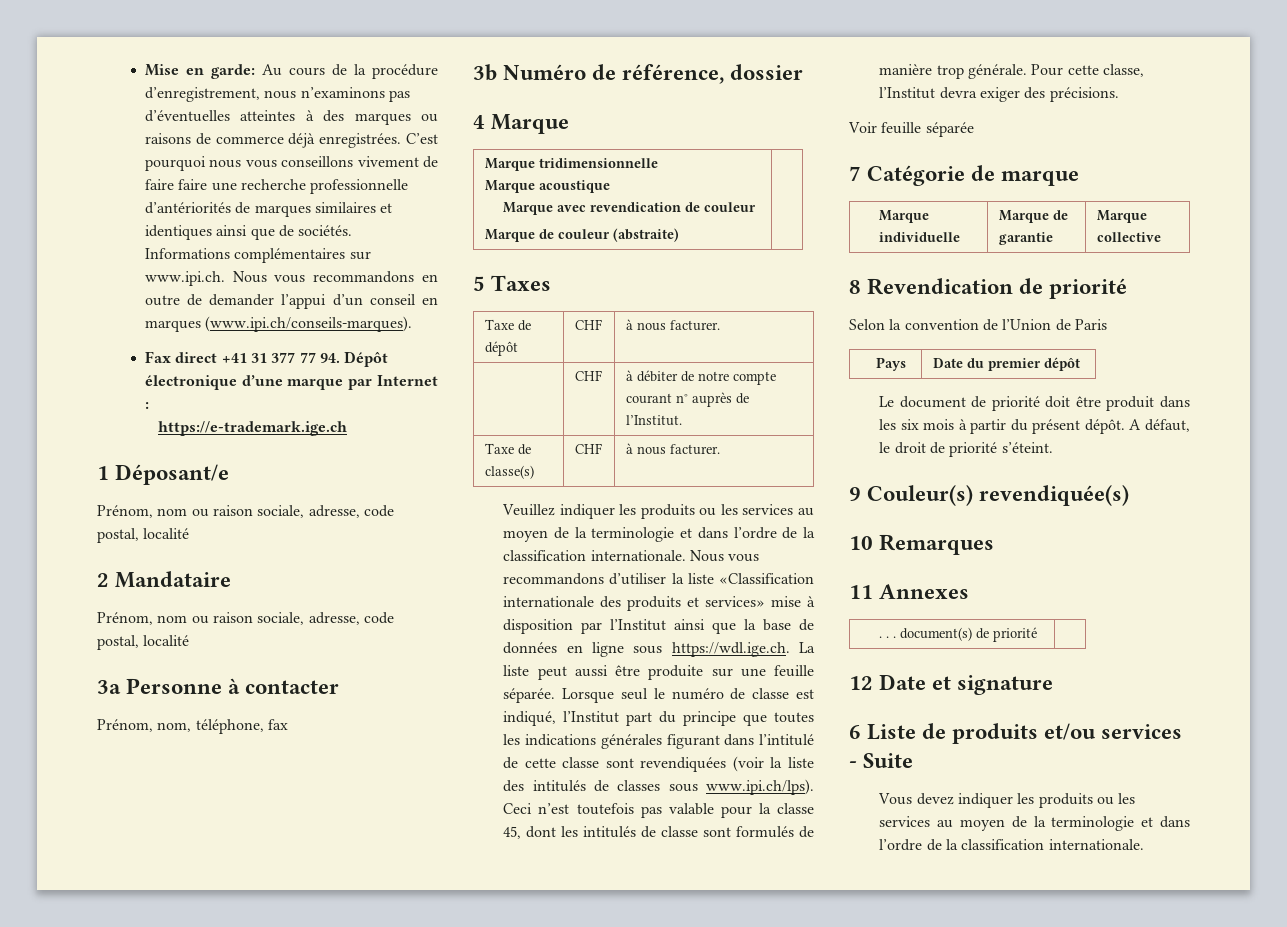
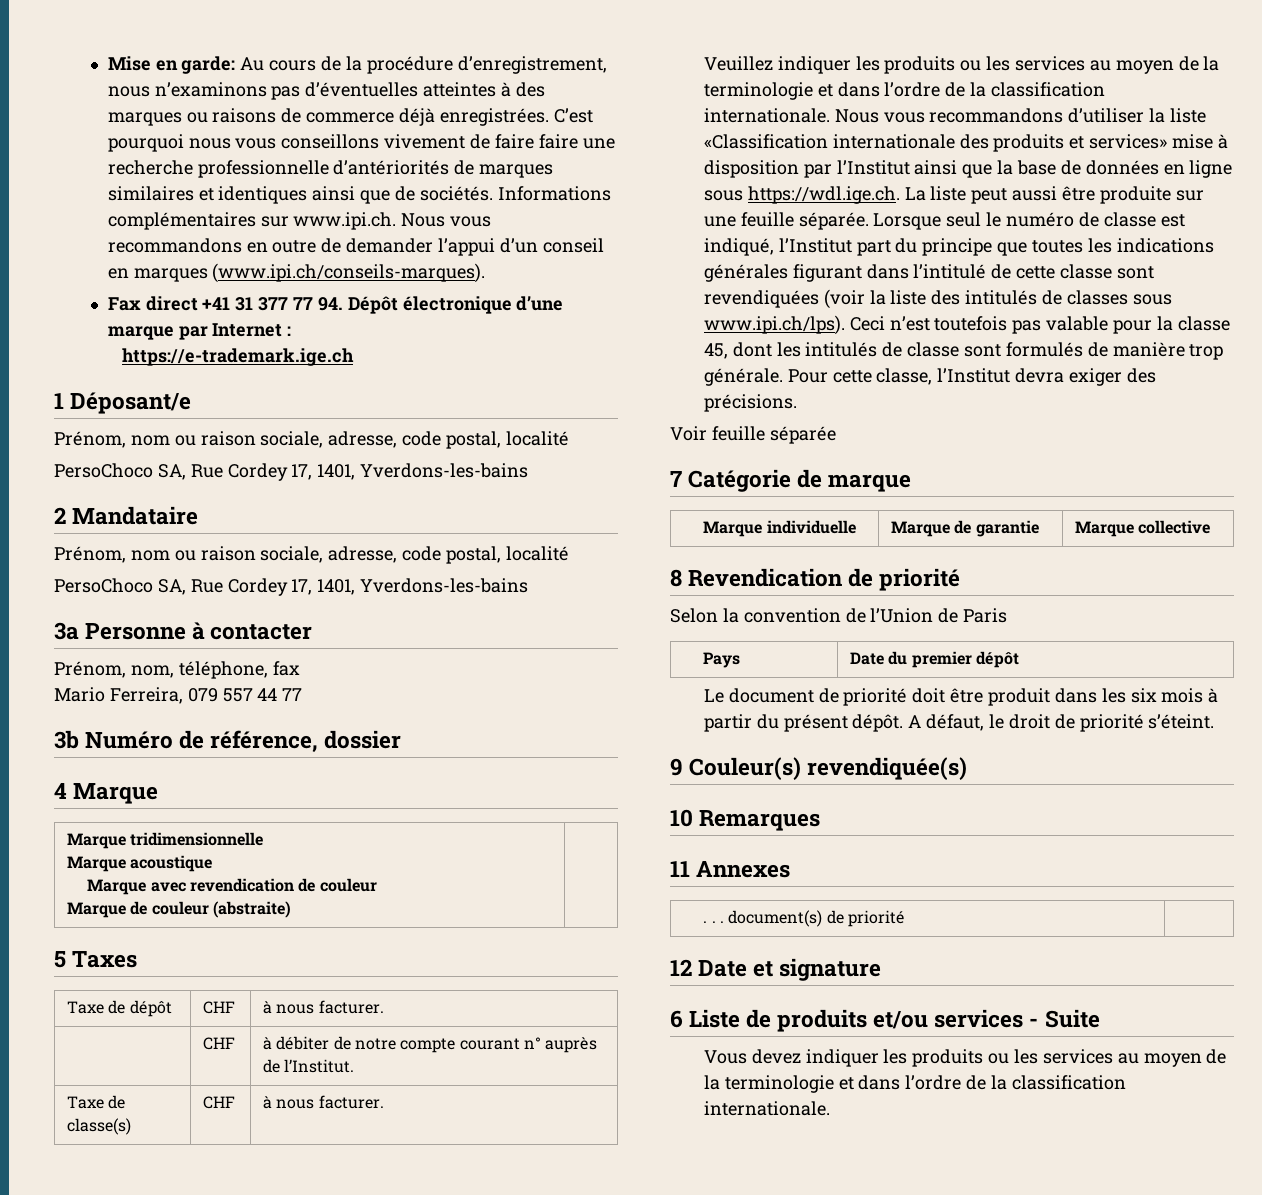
(190, 533) none -> [54,463,529,481] // PersoChoco SA, Rue Cordey 17, 1401, Yverdons-les-bains
(190, 640) none -> [54,578,529,596] // PersoChoco SA, Rue Cordey 17, 1401, Yverdons-les-bains
(288, 724) none -> [54,687,303,704] // Mario Ferreira, 079 557 44 77

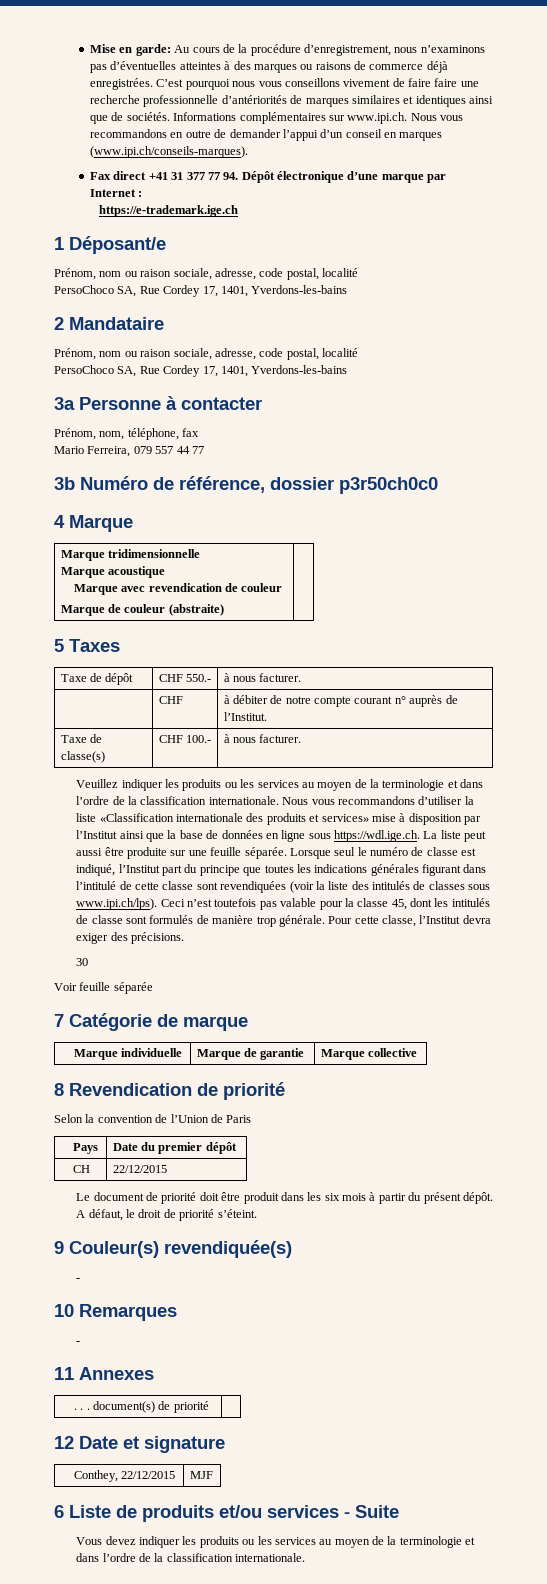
(402, 739) none -> [339,477,438,494] p3r50ch0c0
(236, 1007) none -> [185,674,211,682] 550.-
(236, 1102) none -> [185,735,211,743] 100.-
(797, 403) none -> [76,958,89,966] // 30
(1020, 659) none -> [72,1165,90,1173] [112,1165,167,1173] // CH | 22/12/2015
(968, 768) none -> [76,1278,81,1281] // -
(821, 820) none -> [76,1341,81,1344] // -
(882, 969) none -> [73,1470,176,1482] [189,1471,213,1479] // Conthey, 22/12/2015 | MJF

